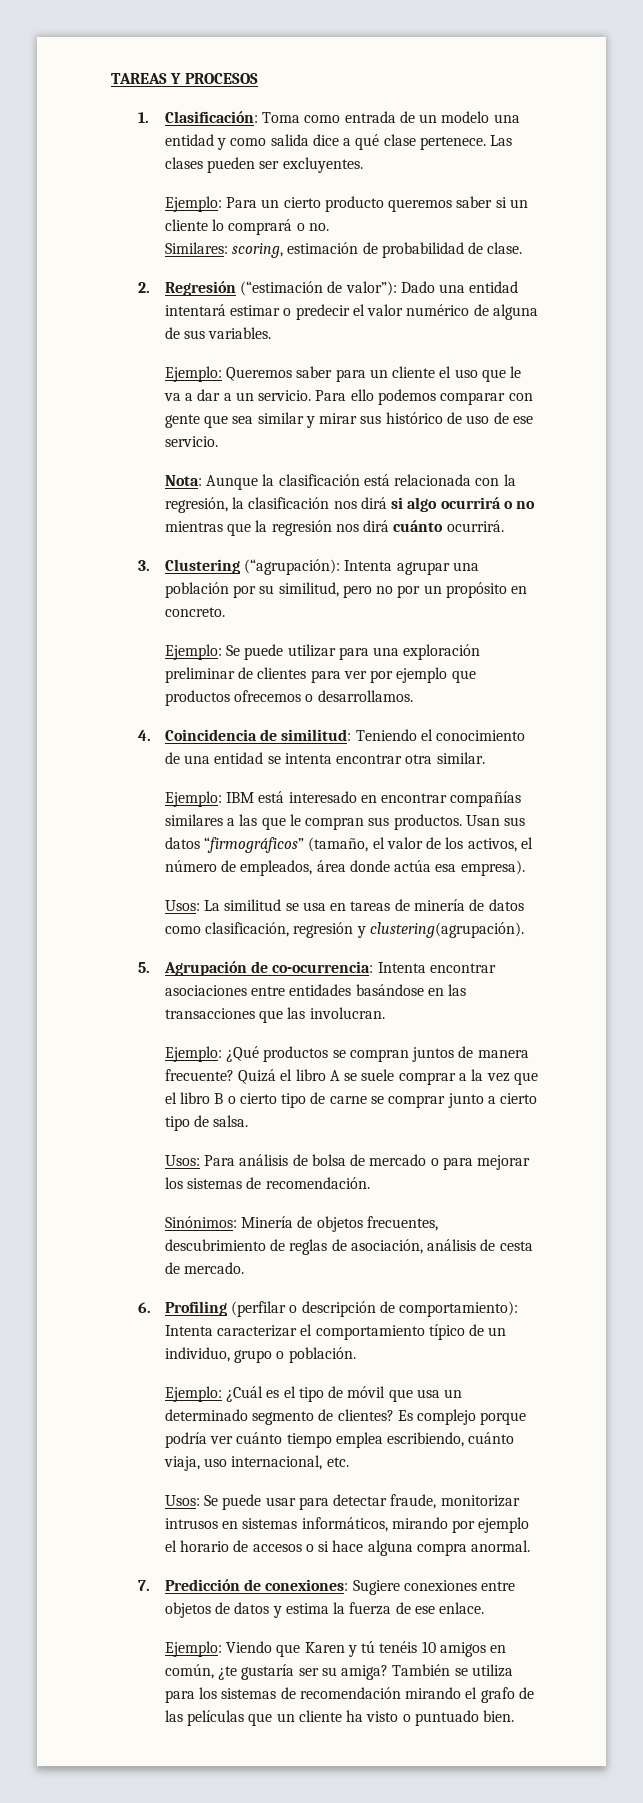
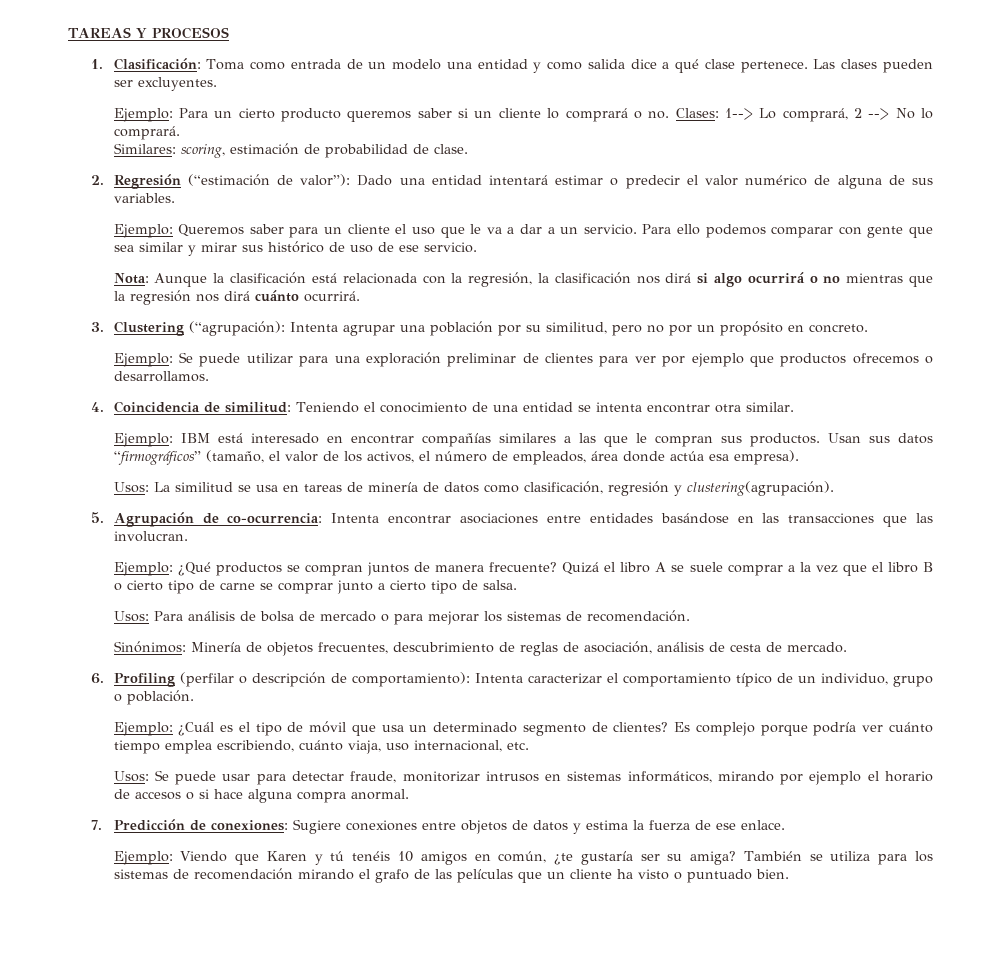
(329, 227) none -> [675,108,933,122] [113,126,180,140] Clases: 1--> Lo comprará, 2 --> No lo comprará.

